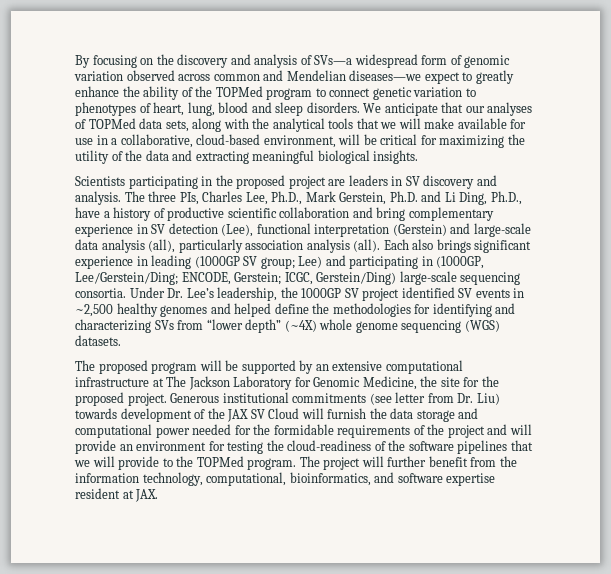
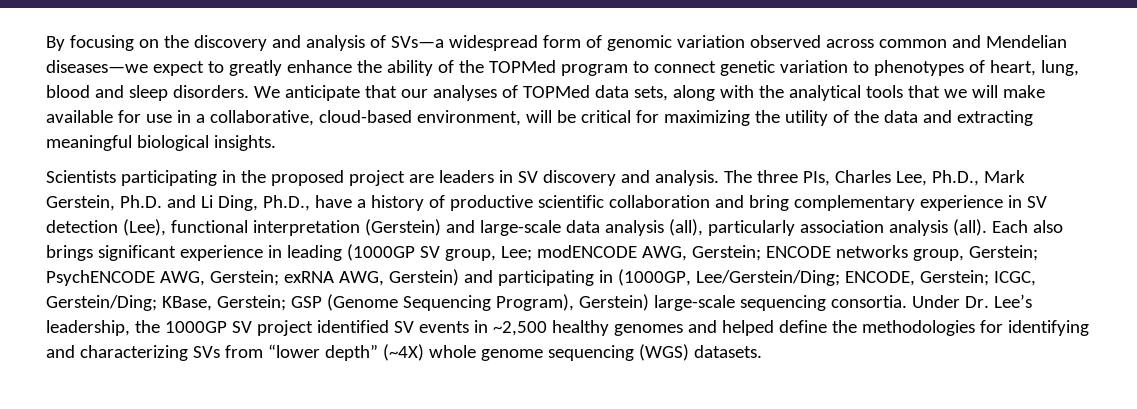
[260,256,323,269] group; Lee) -> [444,245,1038,261] [46,269,459,286] group, Lee; modENCODE AWG, Gerstein; ENCODE networks group, Gerstein; PsychENCODE AWG, Gerstein; exRNA AWG, Gerstein)
[316,272,397,285] Gerstein/Ding) -> [46,294,649,311] Gerstein/Ding; KBase, Gerstein; GSP (Genome Sequencing Program), Gerstein)
[75,360,463,374] [75,376,499,390] [75,392,500,406] [75,408,479,422] [75,424,532,438] [75,440,533,454] [74,456,517,470] [75,472,496,486] [75,488,159,502] // The proposed program will be supported by an extensive computational infrastructure at The Jackson Laboratory for Genomic Medicine, the site for the proposed project. Generous institutional commitments (see letter from Dr. Liu) towards development of the JAX SV Cloud will furnish the data storage and computational power needed for the formidable requirements of the project and will provide an environment for testing the cloud-readiness of the software pipelines that we will provide to the TOPMed program. The project will further benefit from the information technology, computational, bioinformatics, and software expertise resident at JAX. -> (762, 351) none

